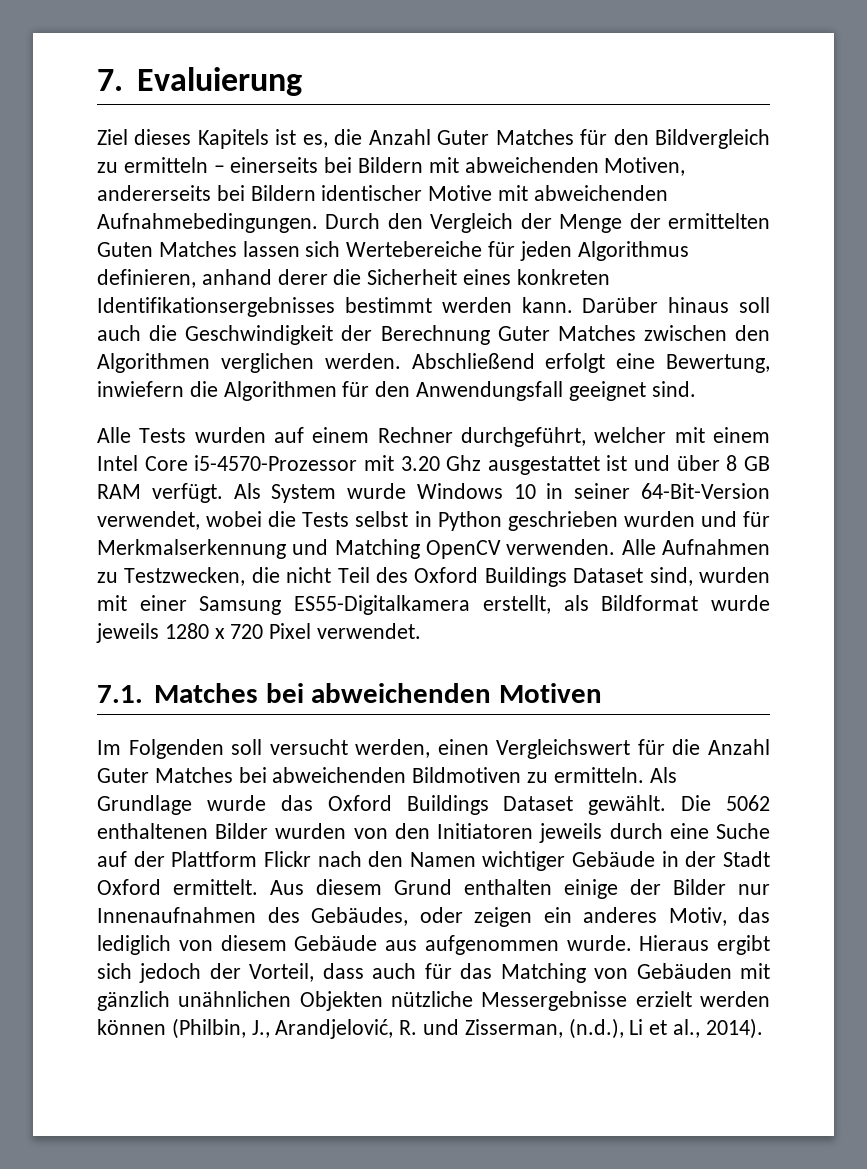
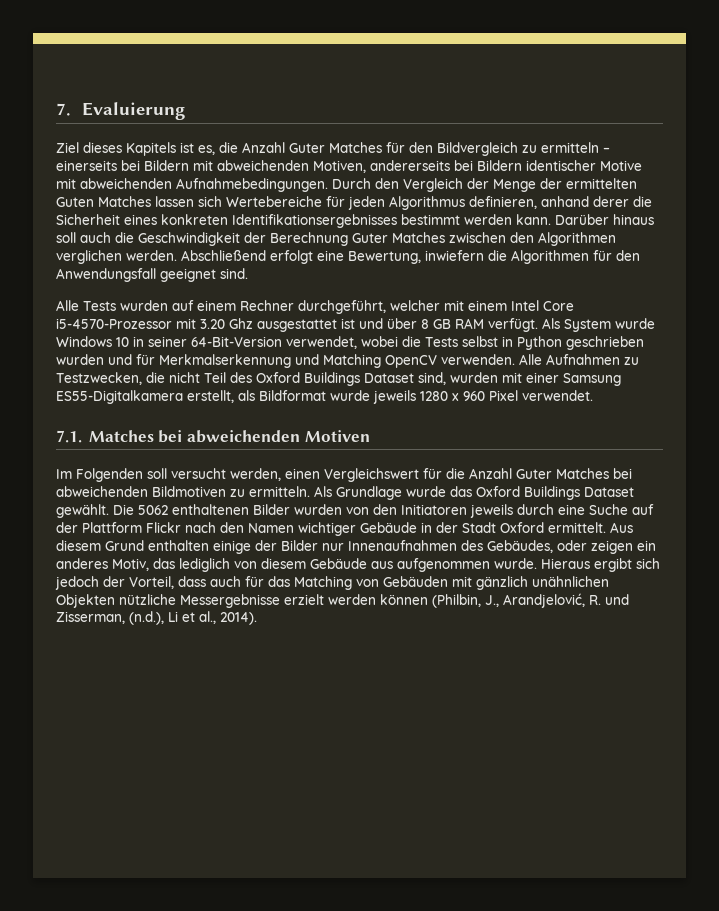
[230,624,264,639] 720 -> [463,391,485,401] 960

